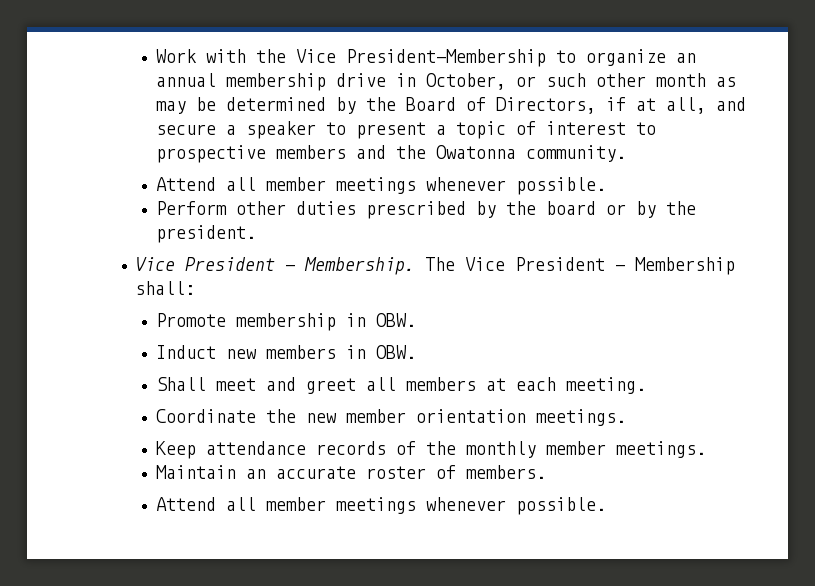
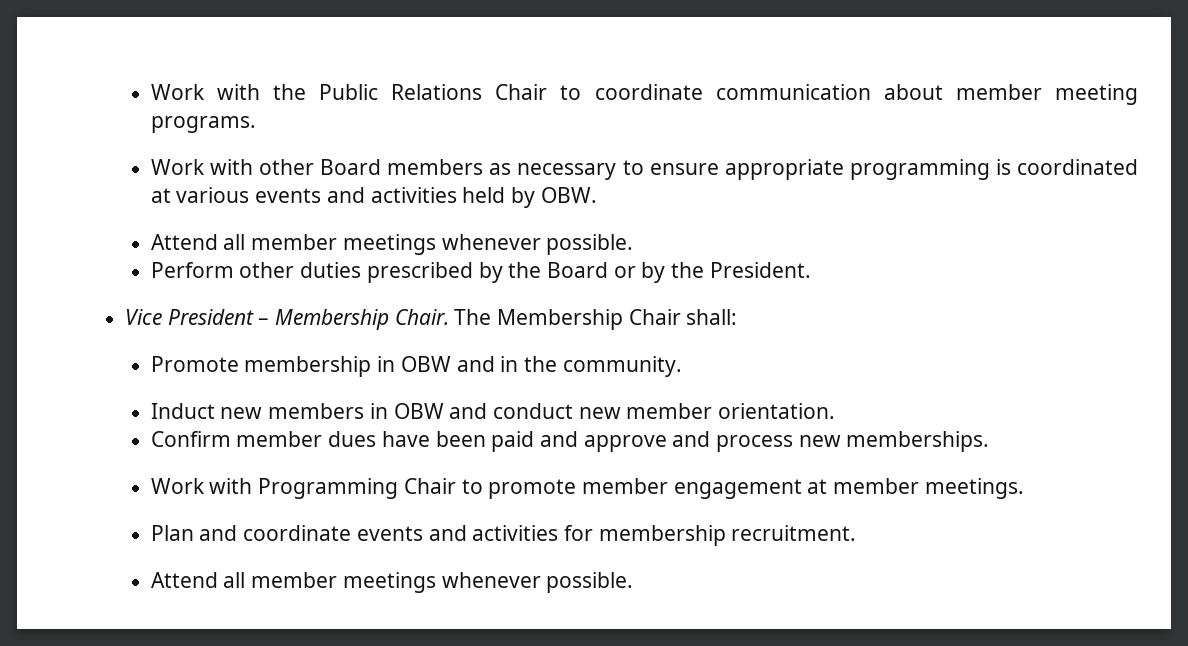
[295,49,696,67] [155,73,736,91] [155,97,746,114] [155,121,656,139] [155,145,626,163] Vice President-Membership to organize an annual membership drive in October, or such other month as may be determined by the Board of Directors, if at all, and secure a speaker to present a topic of interest to prospective members and the Owatonna community. -> [319,84,1138,105] [150,116,256,133] [150,159,1138,180] [150,187,597,208] Public Relations Chair to coordinate communication about member meeting programs. // Work with other Board members as necessary to ensure appropriate programming is coordinated at various events and activities held by OBW.
[545,201,596,215] board -> [546,262,608,278] Board
[155,225,256,243] [135,257,736,275] president. // Vice President - Membership. The Vice President - Membership -> [709,262,811,278] [124,309,681,330] President. // Vice President – Membership Chair. The Membership Chair
[375,313,416,327] OBW. -> [400,356,682,377] OBW and in the community.
[375,345,416,359] [155,377,646,394] [155,409,626,426] [155,441,706,459] [155,465,546,479] OBW. // Shall meet and greet all members at each meeting. // Coordinate the new member orientation meetings. // Keep attendance records of the monthly member meetings. // Maintain an accurate roster of members. -> [393,403,835,419] [150,431,990,452] [150,478,1024,499] [150,525,857,546] OBW and conduct new member orientation. // Confirm member dues have been paid and approve and process new memberships. // Work with Programming Chair to promote member engagement at member meetings. // Plan and coordinate events and activities for membership recruitment.

